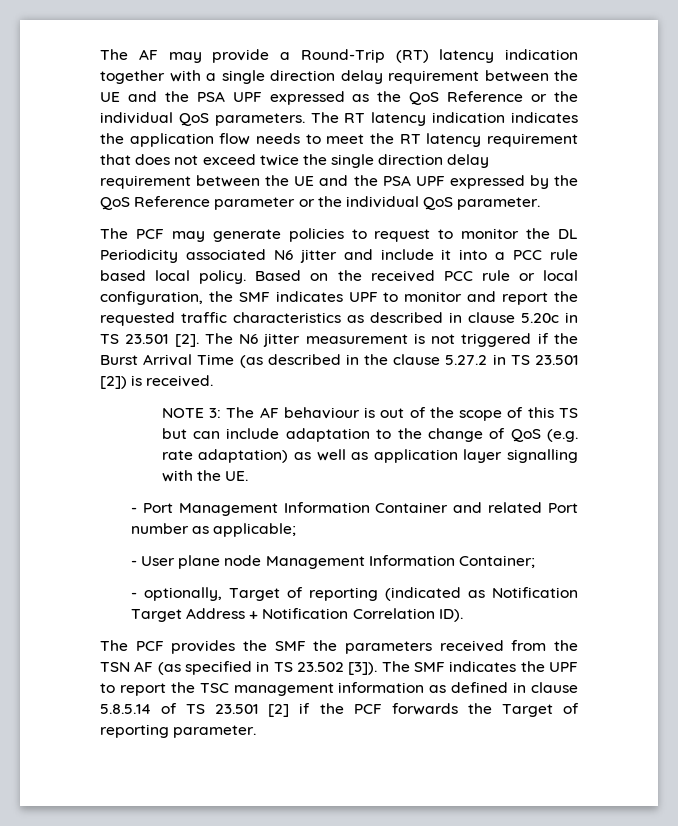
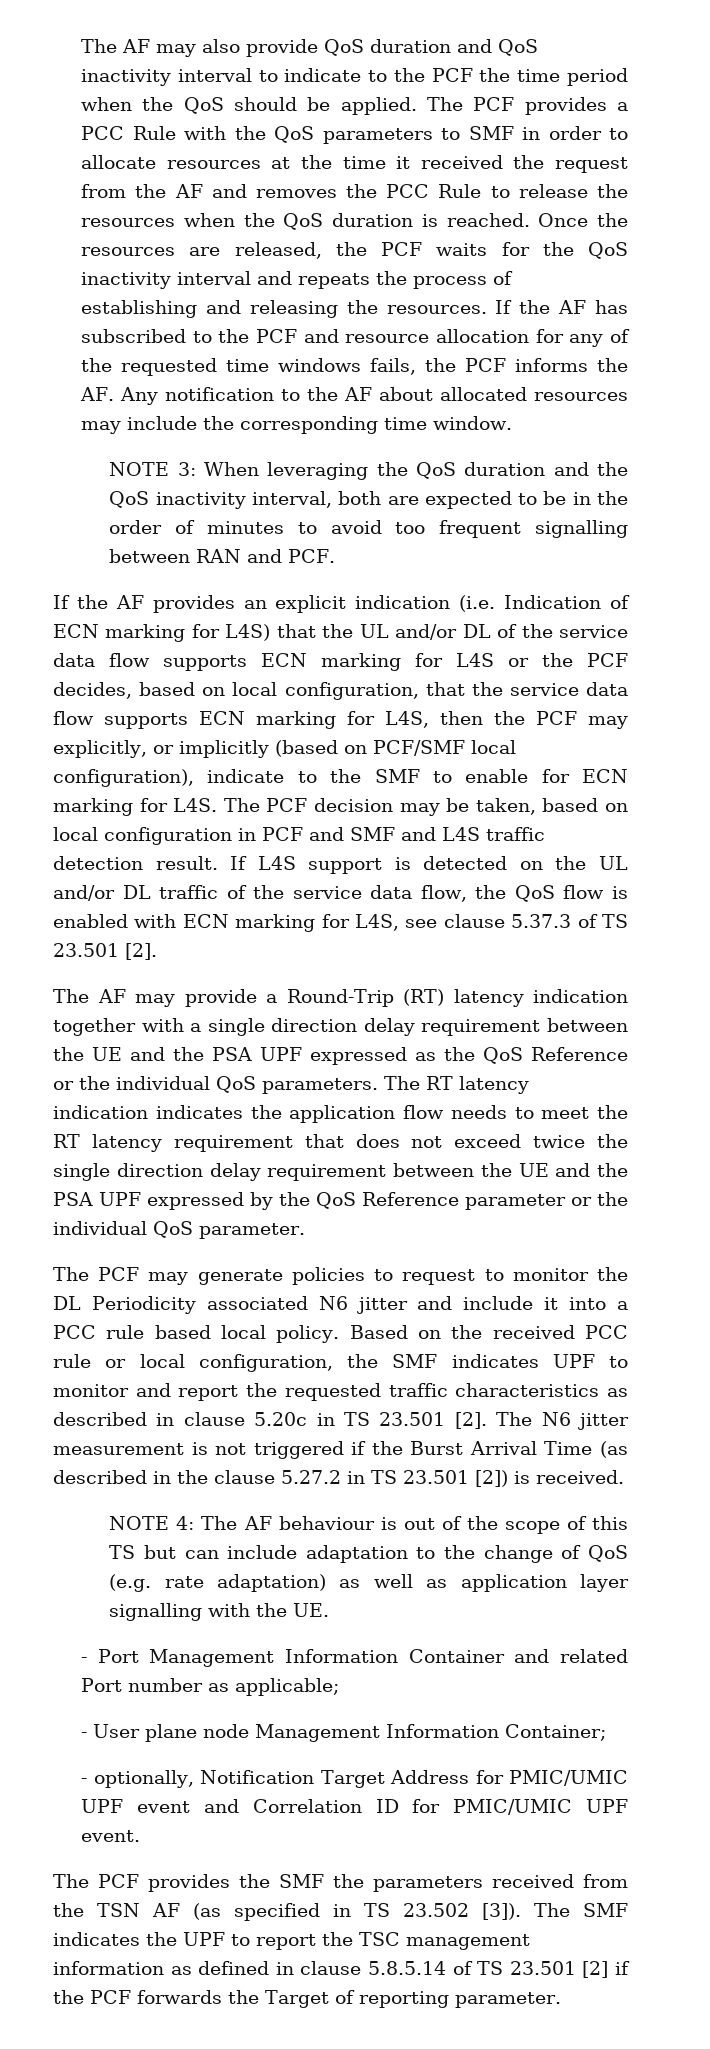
[100,49,202,63] The AF may -> [81,39,539,57] [81,68,629,86] [81,97,628,115] [81,126,628,144] [81,155,628,173] [81,184,628,198] [81,213,628,230] [81,242,628,259] [81,271,514,289] [81,300,628,318] [81,329,630,347] [81,358,628,376] [80,387,628,405] [81,416,513,434] [109,462,628,480] [109,491,628,509] [109,520,628,538] [109,549,336,563] [53,595,631,613] [53,624,628,642] [53,653,628,671] [53,682,628,700] [53,711,628,729] [53,740,516,758] [53,769,628,787] [53,798,628,816] [53,827,545,845] [53,856,628,874] [53,885,628,902] [53,914,628,932] [53,943,157,960] [53,989,176,1007] The AF may also provide QoS duration and QoS inactivity interval to indicate to the PCF the time period when the QoS should be applied. The PCF provides a PCC Rule with the QoS parameters to SMF in order to allocate resources at the time it received the request from the AF and removes the PCC Rule to release the resources when the QoS duration is reached. Once the resources are released, the PCF waits for the QoS inactivity interval and repeats the process of establishing and releasing the resources. If the AF has subscribed to the PCF and resource allocation for any of the requested time windows fails, the PCF informs the AF. Any notification to the AF about allocated resources may include the corresponding time window. // NOTE 3: When leveraging the QoS duration and the QoS inactivity interval, both are expected to be in the order of minutes to avoid too frequent signalling between RAN and PCF. // If the AF provides an explicit indication (i.e. Indication of ECN marking for L4S) that the UL and/or DL of the service data flow supports ECN marking for L4S or the PCF decides, based on local configuration, that the service data flow supports ECN marking for L4S, then the PCF may explicitly, or implicitly (based on PCF/SMF local configuration), indicate to the SMF to enable for ECN marking for L4S. The PCF decision may be taken, based on local configuration in PCF and SMF and L4S traffic detection result. If L4S support is detected on the UL and/or DL traffic of the service data flow, the QoS flow is enabled with ECN marking for L4S, see clause 5.37.3 of TS 23.501 [2]. // The AF may
[209,408,222,418] 3: -> [176,1516,195,1530] 4:
[228,587,578,601] [130,608,463,622] Target of reporting (indicated as Notification Target Address + Notification Correlation ID). -> [200,1770,628,1788] [81,1799,628,1815] [81,1830,141,1842] Notification Target Address for PMIC/UMIC UPF event and Correlation ID for PMIC/UMIC UPF event.

